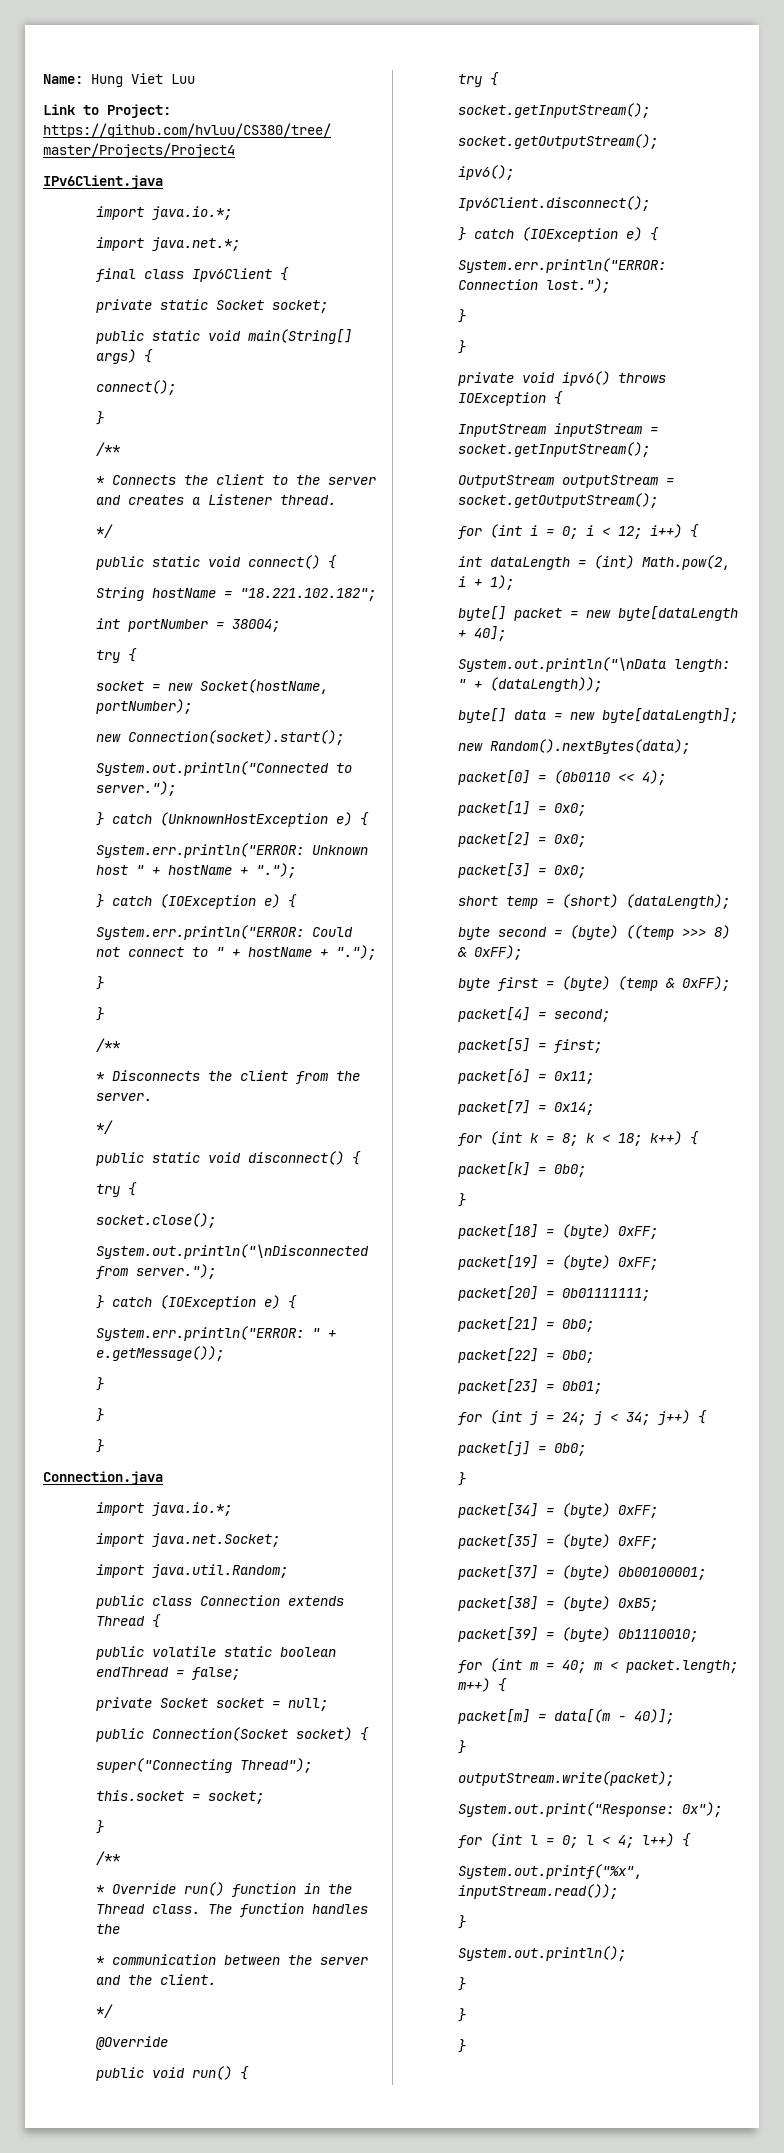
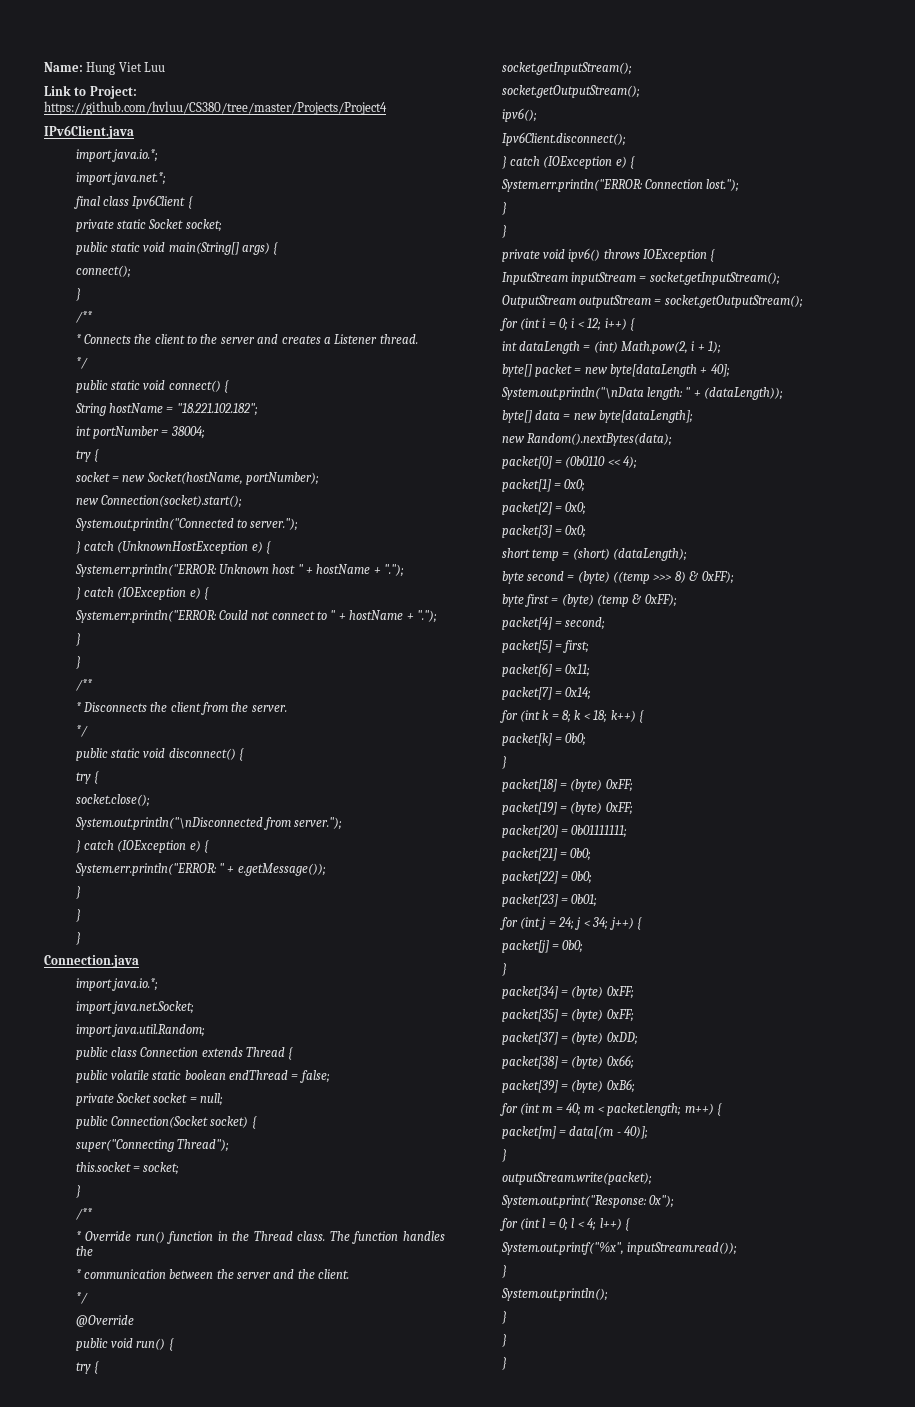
[617,1567,706,1580] 0b00100001; -> [606,1032,638,1045] 0xDD;
[617,1598,658,1611] 0xB5; -> [606,1055,634,1069] 0x66;
[617,1629,698,1642] 0b1110010; -> [606,1079,635,1093] 0xB6;

